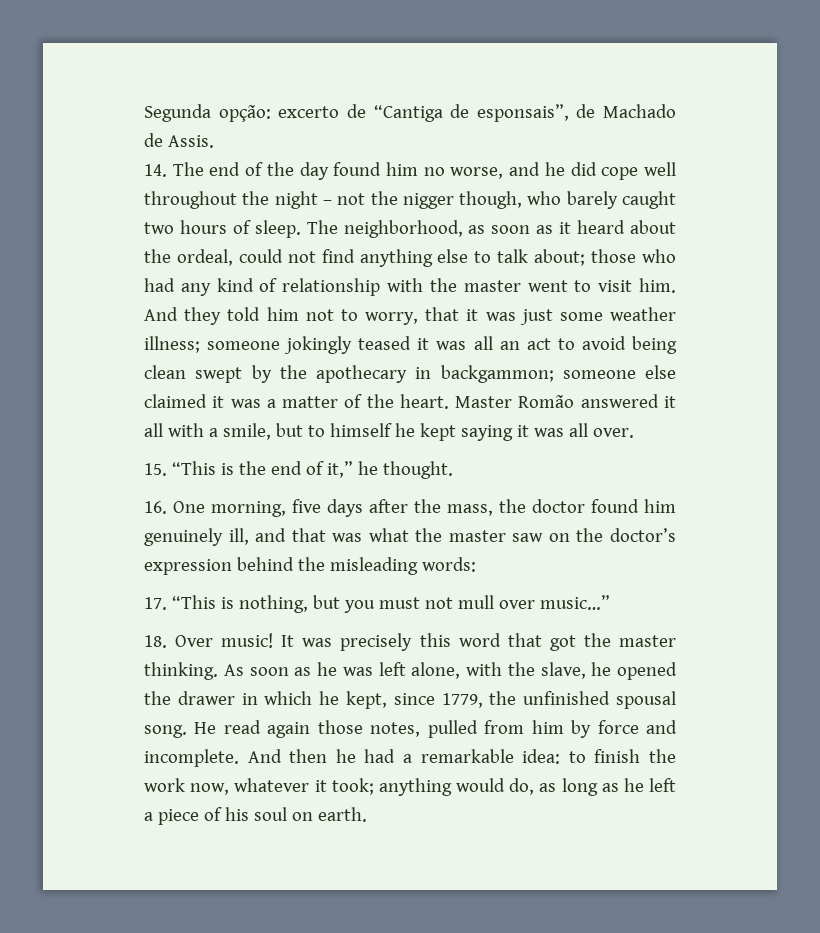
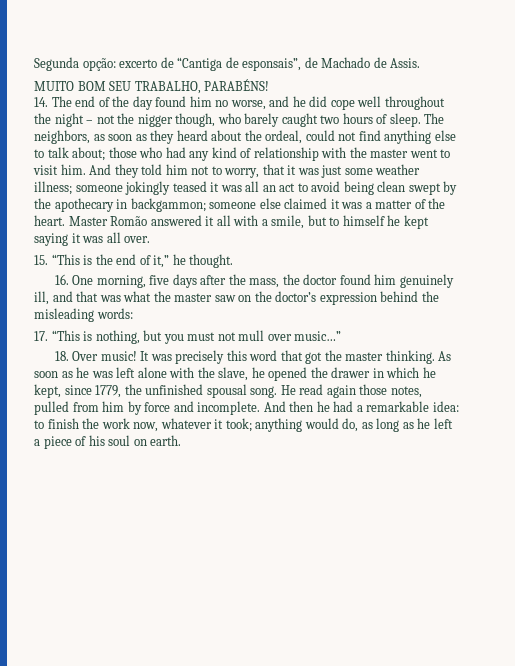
(214, 141) none -> [34,79,270,94] // MUITO BOM SEU TRABALHO, PARABÉNS!
[343,220,463,238] neighborhood, -> [34,130,90,144] neighbors,
[559,222,572,234] it -> [150,130,175,144] they
[411,662,461,679] alone, -> [137,367,167,378] alone

